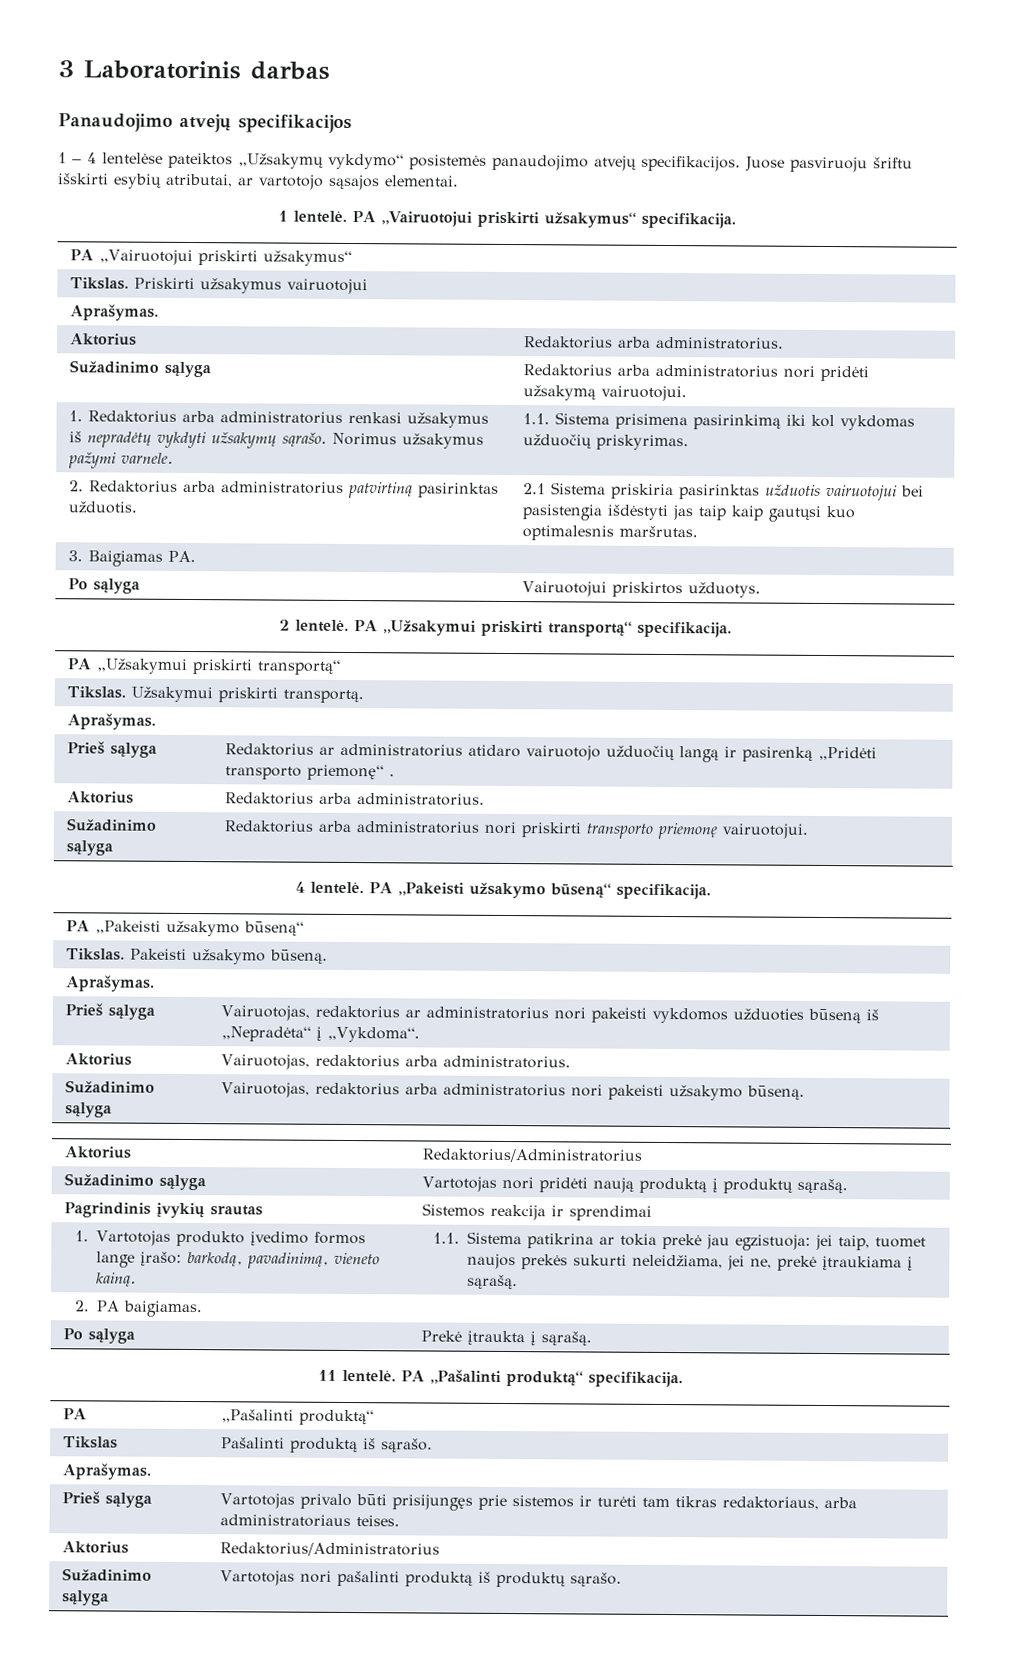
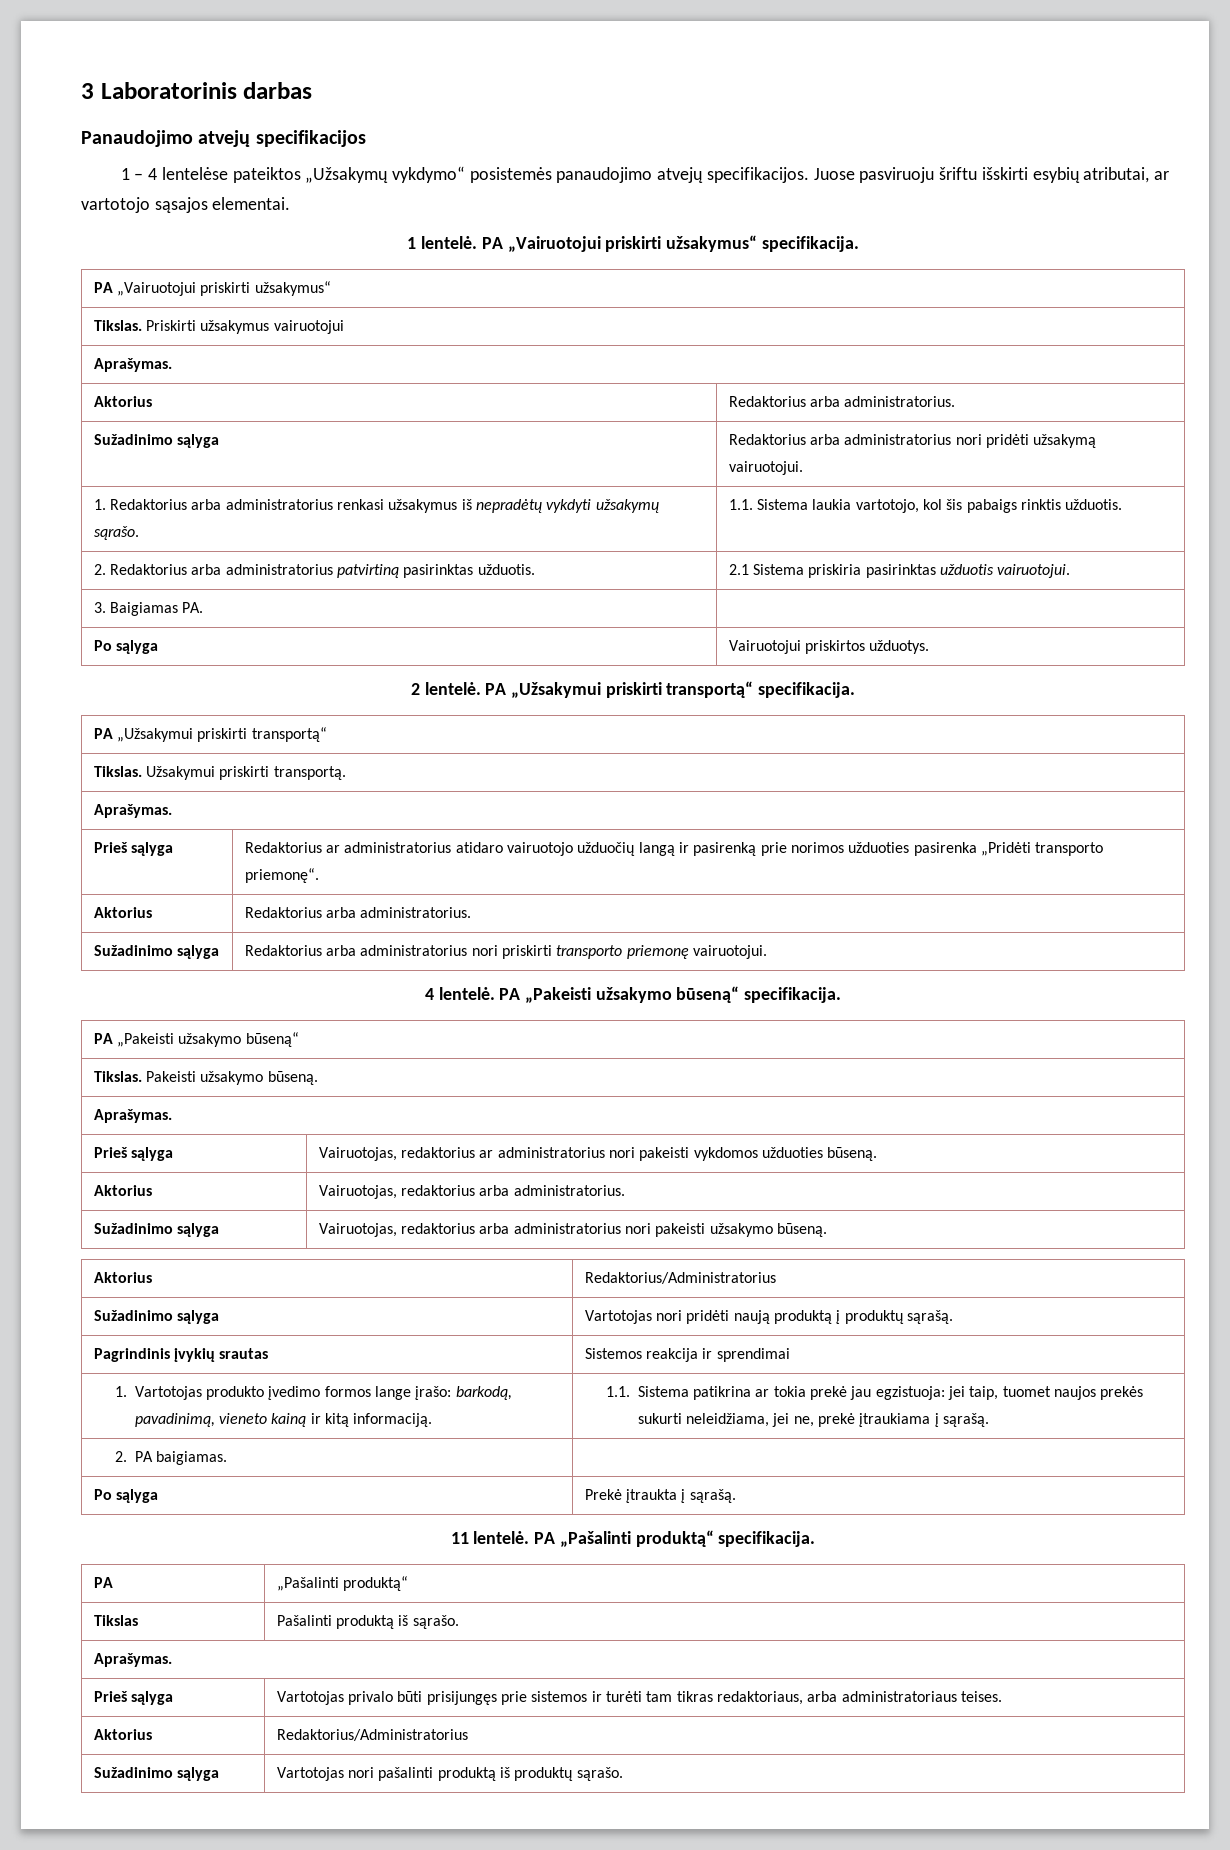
[331,432,484,449] [67,452,173,469] [522,412,915,431] [522,434,689,451] Norimus užsakymus pažymi varnele. | 1.1. Sistema prisimena pasirinkimą iki kol vykdomas užduočių priskyrimas. -> [728,499,1123,513] | 1.1. Sistema laukia vartotojo, kol šis pabaigs rinktis užduotis.
[825,484,924,501] [521,504,856,522] [521,525,698,541] vairuotojui bei pasistengia išdėstyti jas taip kaip gautųsi kuo optimalesnis maršrutas. -> [997,564,1071,578] vairuotojui.
[817,746,877,761] [224,764,395,781] „Pridėti transporto priemonę“ . -> [760,842,1104,856] [244,868,319,883] prie norimos užduoties pasirenka „Pridėti transporto priemonę“.
[807,1008,879,1024] [220,1026,420,1043] būseną iš „Nepradėta“ į „Vykdoma“. -> [827,1147,878,1161] būseną.
[96,1272,137,1287] kainą. -> [271,1413,433,1427] kainą ir kitą informaciją.

